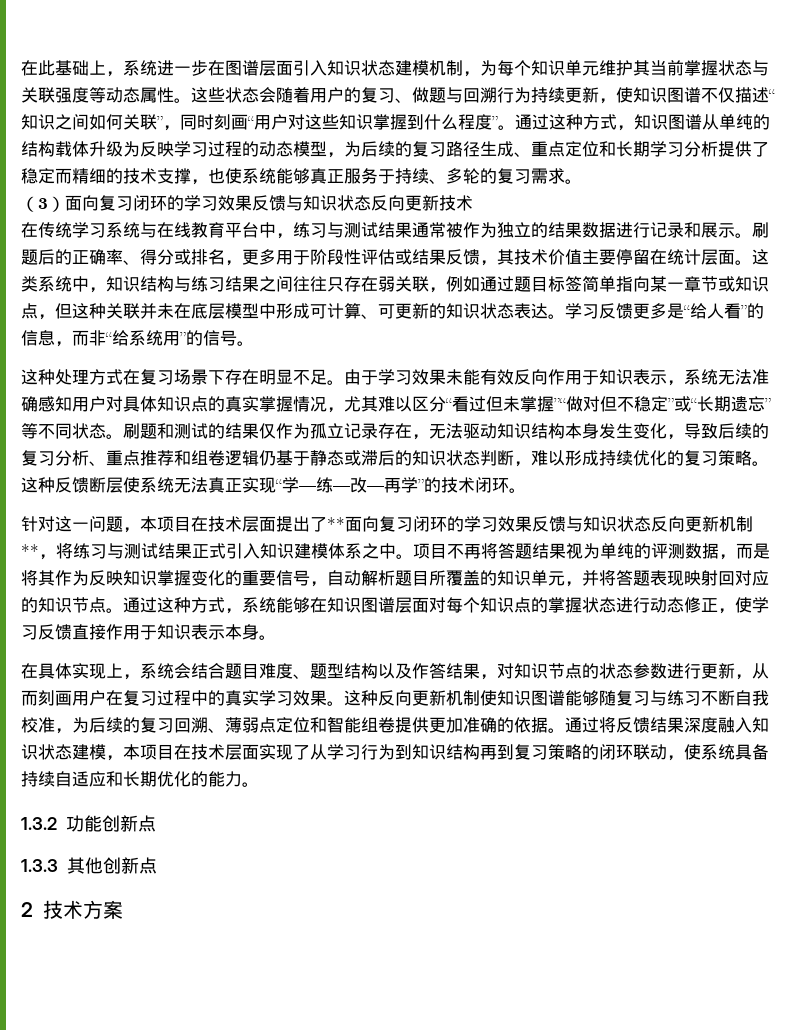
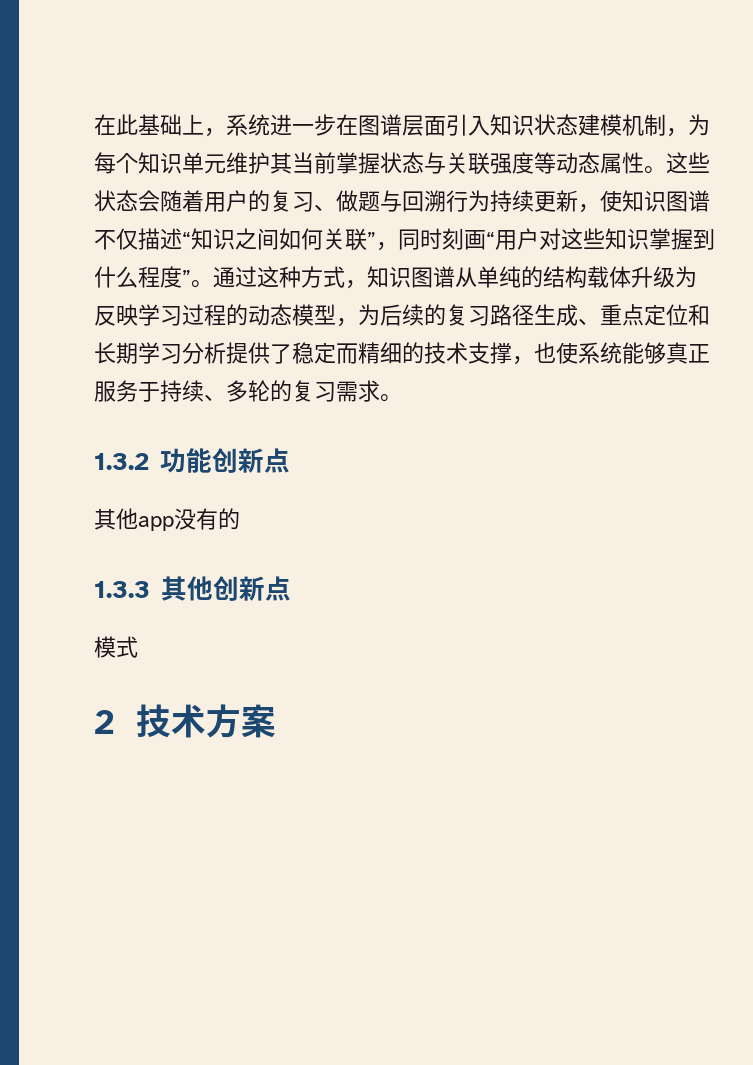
[21,195,473,212] [21,222,769,239] [21,249,769,266] [21,276,769,293] [21,303,764,320] [21,330,254,347] [21,369,769,386] [21,396,771,413] [21,423,769,440] [21,450,769,467] [21,477,526,493] [21,516,753,533] [21,543,770,560] [21,570,769,587] [21,597,769,614] [21,624,276,640] [21,663,769,680] [21,690,769,706] [21,716,769,734] [21,744,769,761] [21,771,259,787] // （3）面向复习闭环的学习效果反馈与知识状态反向更新技术 // 在传统学习系统与在线教育平台中，练习与测试结果通常被作为独立的结果数据进行记录和展示。刷题后的正确率、得分或排名，更多用于阶段性评估或结果反馈，其技术价值主要停留在统计层面。这类系统中，知识结构与练习结果之间往往只存在弱关联，例如通过题目标签简单指向某一章节或知识点，但这种关联并未在底层模型中形成可计算、可更新的知识状态表达。学习反馈更多是“给人看”的信息，而非“给系统用”的信号。 // 这种处理方式在复习场景下存在明显不足。由于学习效果未能有效反向作用于知识表示，系统无法准确感知用户对具体知识点的真实掌握情况，尤其难以区分“看过但未掌握”“做对但不稳定”或“长期遗忘”等不同状态。刷题和测试的结果仅作为孤立记录存在，无法驱动知识结构本身发生变化，导致后续的复习分析、重点推荐和组卷逻辑仍基于静态或滞后的知识状态判断，难以形成持续优化的复习策略。这种反馈断层使系统无法真正实现“学—练—改—再学”的技术闭环。 // 针对这一问题，本项目在技术层面提出了**面向复习闭环的学习效果反馈与知识状态反向更新机制**，将练习与测试结果正式引入知识建模体系之中。项目不再将答题结果视为单纯的评测数据，而是将其作为反映知识掌握变化的重要信号，自动解析题目所覆盖的知识单元，并将答题表现映射回对应的知识节点。通过这种方式，系统能够在知识图谱层面对每个知识点的掌握状态进行动态修正，使学习反馈直接作用于知识表示本身。 // 在具体实现上，系统会结合题目难度、题型结构以及作答结果，对知识节点的状态参数进行更新，从而刻画用户在复习过程中的真实学习效果。这种反向更新机制使知识图谱能够随复习与练习不断自我校准，为后续的复习回溯、薄弱点定位和智能组卷提供更加准确的依据。通过将反馈结果深度融入知识状态建模，本项目在技术层面实现了从学习行为到知识结构再到复习策略的闭环联动，使系统具备持续自适应和长期优化的能力。 -> (402, 398) none
(156, 823) none -> [94,508,240,531] // 其他app没有的
(157, 865) none -> [94,636,138,658] // 模式

